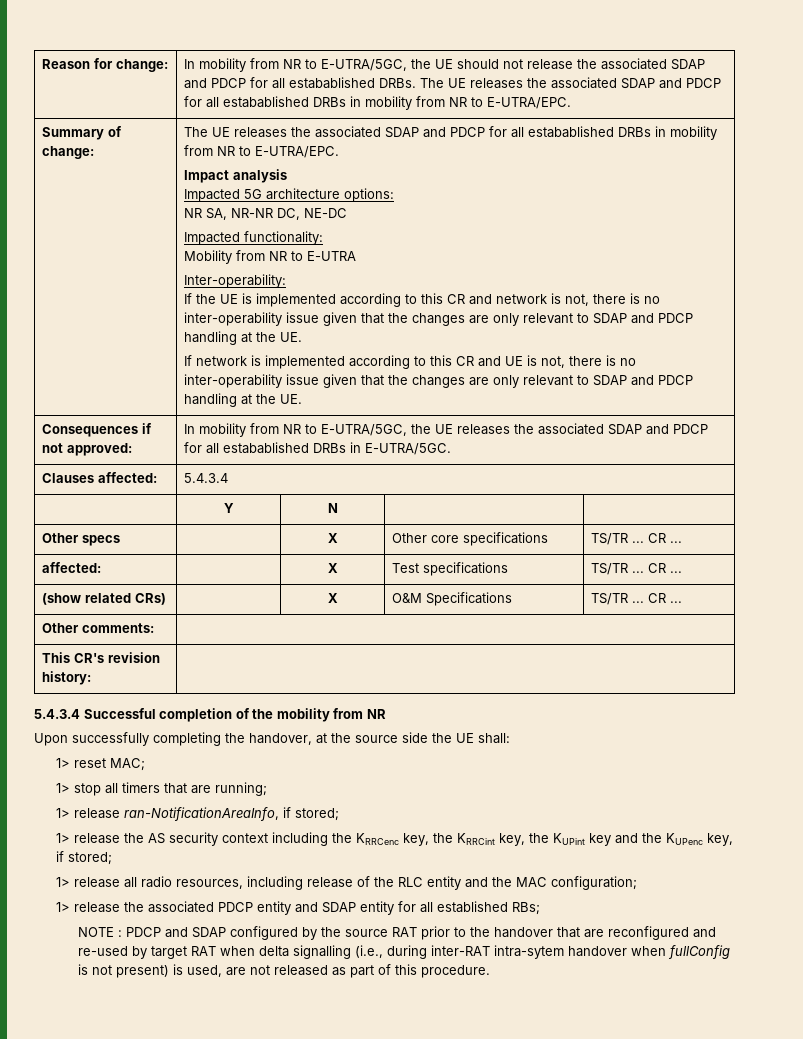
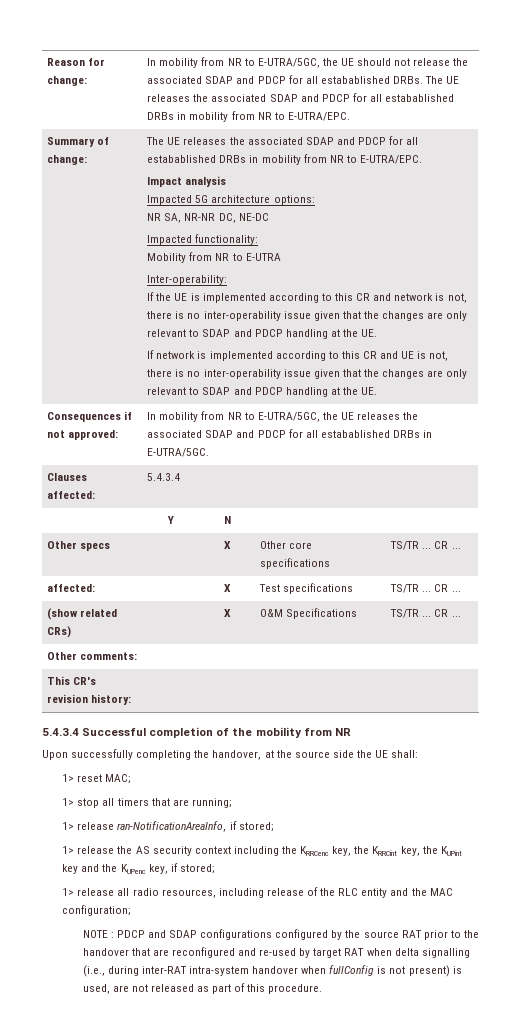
[55,901,540,915] // 1> release the associated PDCP entity and SDAP entity for all established RBs; -> (132, 910) none
(226, 932) none -> [200,929,273,940] configurations
[493,945,564,959] intra-sytem -> [188,966,249,976] intra-system

